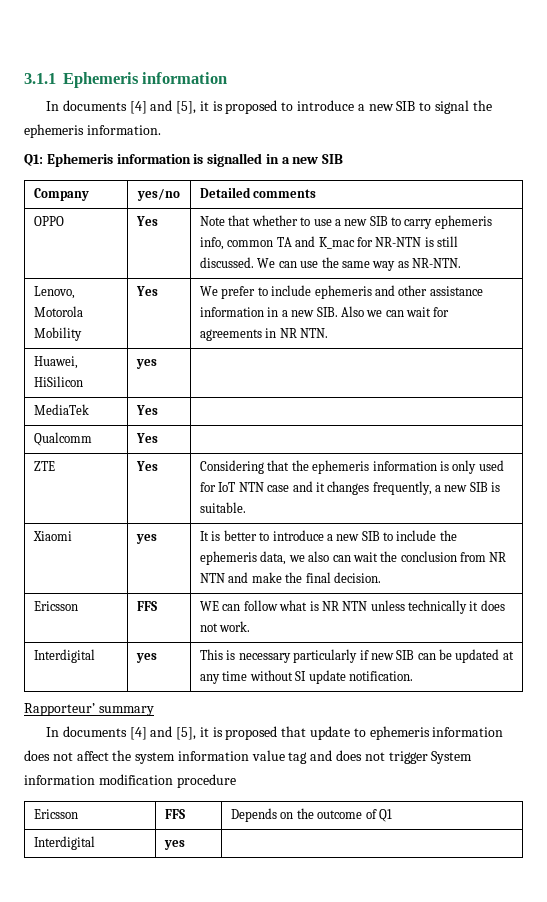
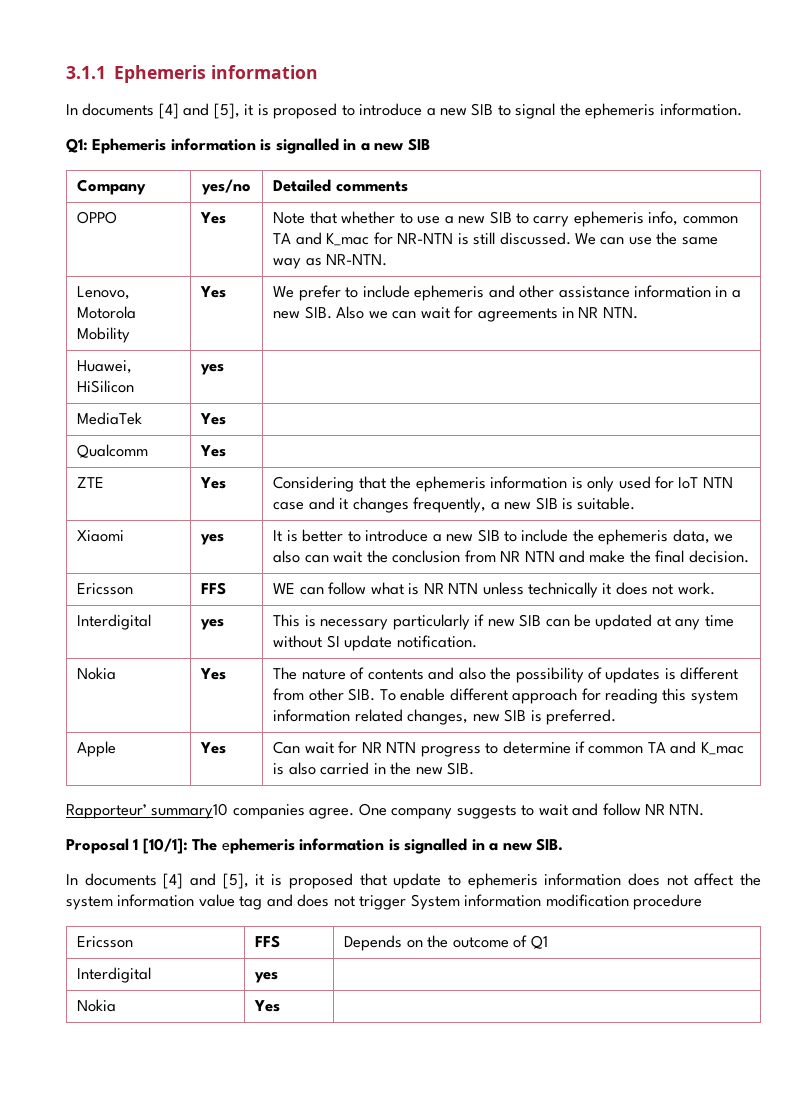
[24,703,154,716] // Rapporteur’ summary -> [77,667,117,680] [200,668,227,680] [273,667,739,683] [273,688,738,704] [273,709,617,725] [77,741,117,757] [200,742,227,754] [273,741,744,757] [273,762,475,775] [66,803,705,819] [66,838,564,854] // Nokia | Yes | The nature of contents and also the possibility of updates is different from other SIB. To enable different approach for reading this system information related changes, new SIB is preferred. // Apple | Yes | Can wait for NR NTN progress to determine if common TA and K_mac is also carried in the new SIB. // Rapporteur’ summary10 companies agree. One company suggests to wait and follow NR NTN. // Proposal 1 [10/1]: The ephemeris information is signalled in a new SIB.
(186, 845) none -> [77,999,117,1012] [254,1000,281,1012] // Nokia | Yes |

